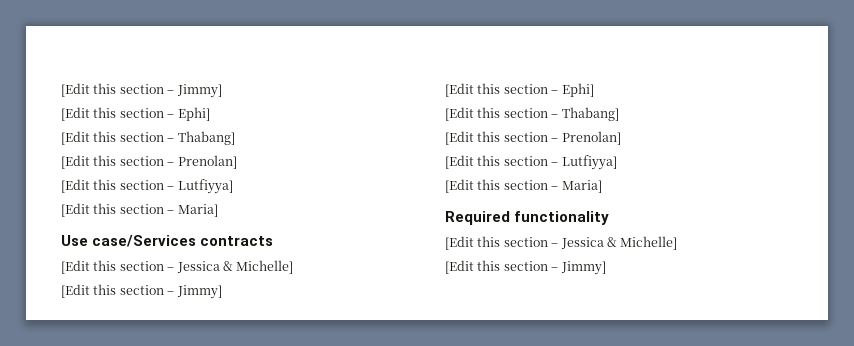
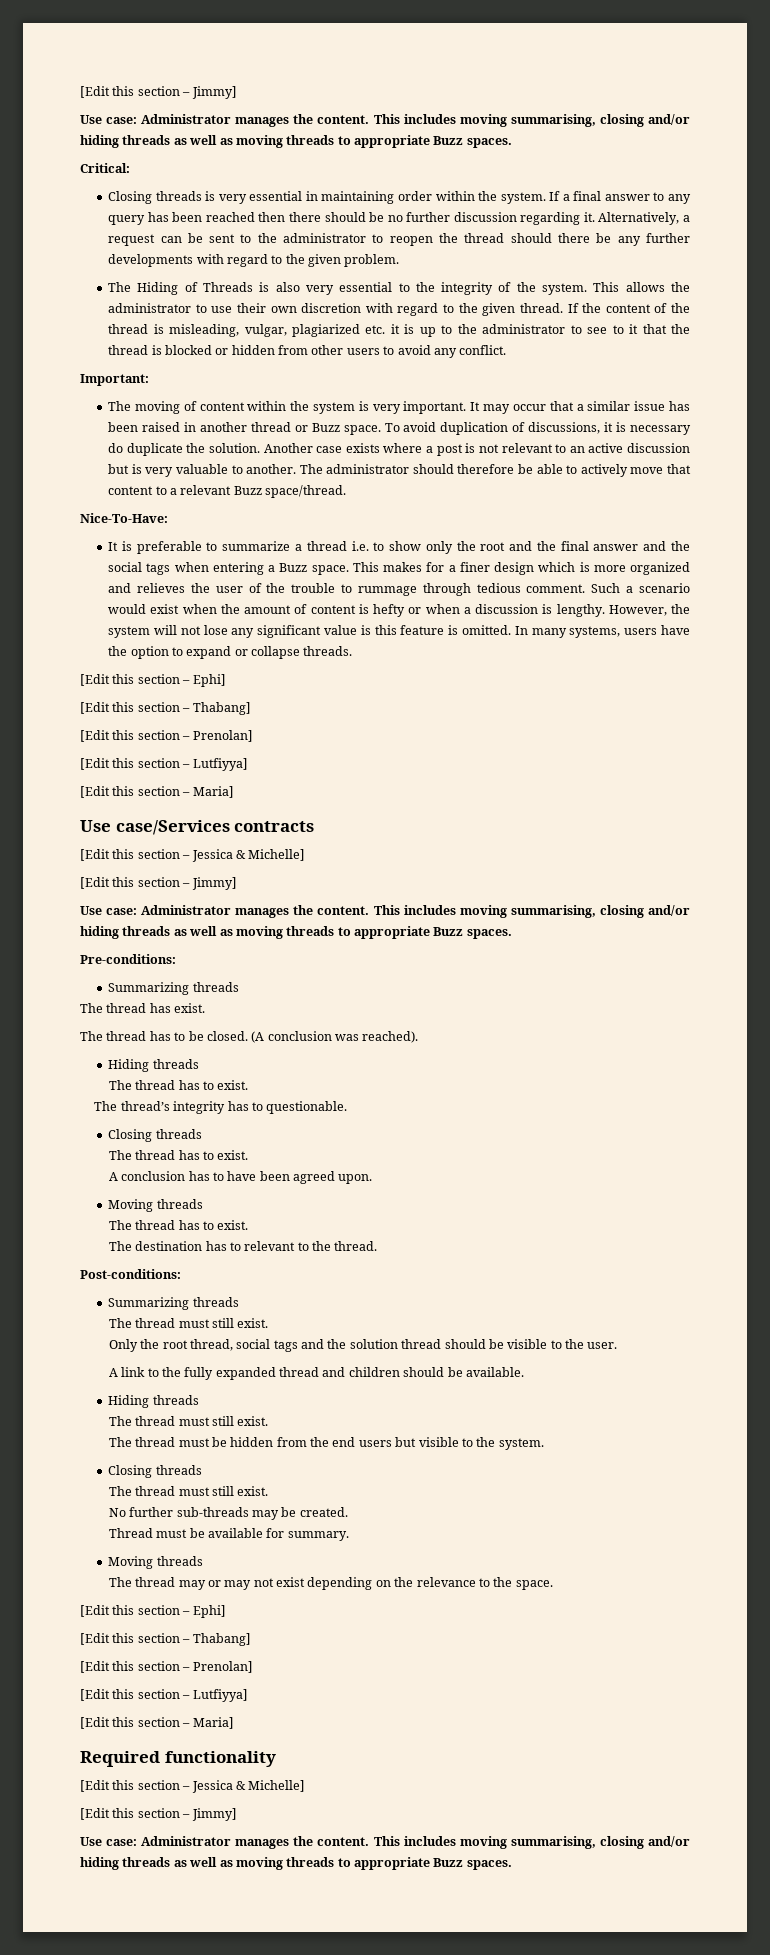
[61,83,222,98] [Edit this section – Jimmy] -> [80,86,237,99] [80,114,690,127] [80,135,512,148] [80,163,130,173] [108,191,691,204] [108,212,690,225] [108,233,690,246] [108,254,400,267] [108,282,690,295] [108,303,690,316] [108,324,690,337] [108,345,507,358] [80,374,149,386] [108,401,690,414] [108,422,692,435] [108,443,690,456] [108,464,692,477] [108,485,347,498] [80,513,168,523] [108,541,691,554] [108,562,690,575] [108,583,691,596] [108,604,690,617] [108,625,690,638] [108,646,353,659] [Edit this section – Jimmy] // Use case: Administrator manages the content. This includes moving summarising, closing and/or hiding threads as well as moving threads to appropriate Buzz spaces. // Critical: // Closing threads is very essential in maintaining order within the system. If a final answer to any query has been reached then there should be no further discussion regarding it. Alternatively, a request can be sent to the administrator to reopen the thread should there be any further developments with regard to the given problem. // The Hiding of Threads is also very essential to the integrity of the system. This allows the administrator to use their own discretion with regard to the given thread. If the content of the thread is misleading, vulgar, plagiarized etc. it is up to the administrator to see to it that the thread is blocked or hidden from other users to avoid any conflict. // Important: // The moving of content within the system is very important. It may occur that a similar issue has been raised in another thread or Buzz space. To avoid duplication of discussions, it is necessary do duplicate the solution. Another case exists where a post is not relevant to an active discussion but is very valuable to another. The administrator should therefore be able to actively move that content to a relevant Buzz space/thread. // Nice-To-Have: // It is preferable to summarize a thread i.e. to show only the root and the final answer and the social tags when entering a Buzz space. This makes for a finer design which is more organized and relieves the user of the trouble to rummage through tedious comment. Such a scenario would exist when the amount of content is hefty or when a discussion is lengthy. However, the system will not lose any significant value is this feature is omitted. In many systems, users have the option to expand or collapse threads.
(222, 292) none -> [80,905,690,918] [80,926,512,939] [80,954,176,964] [108,982,239,995] [80,1003,206,1013] [80,1031,419,1043] [108,1059,199,1072] [108,1080,249,1090] [94,1101,348,1114] [108,1129,202,1142] [108,1150,249,1160] [108,1171,373,1184] [108,1199,203,1212] [108,1220,249,1230] [108,1241,378,1251] [80,1269,181,1279] [108,1297,239,1310] [108,1318,269,1328] [108,1339,618,1352] [108,1367,524,1380] [108,1395,199,1408] [108,1416,269,1426] [108,1437,544,1450] [108,1465,202,1478] [108,1486,269,1496] [108,1507,348,1520] [108,1528,349,1541] [108,1556,203,1569] [108,1577,553,1590] // Use case: Administrator manages the content. This includes moving summarising, closing and/or hiding threads as well as moving threads to appropriate Buzz spaces. // Pre-conditions: // Summarizing threads // The thread has exist. // The thread has to be closed. (A conclusion was reached). // Hiding threads // The thread has to exist. // The thread’s integrity has to questionable. // Closing threads // The thread has to exist. // A conclusion has to have been agreed upon. // Moving threads // The thread has to exist. // The destination has to relevant to the thread. // Post-conditions: // Summarizing threads // The thread must still exist. // Only the root thread, social tags and the solution thread should be visible to the user. // A link to the fully expanded thread and children should be available. // Hiding threads // The thread must still exist. // The thread must be hidden from the end users but visible to the system. // Closing threads // The thread must still exist. // No further sub-threads may be created. // Thread must be available for summary. // Moving threads // The thread may or may not exist depending on the relevance to the space.
(606, 268) none -> [80,1836,690,1849] [80,1857,512,1870] // Use case: Administrator manages the content. This includes moving summarising, closing and/or hiding threads as well as moving threads to appropriate Buzz spaces.

